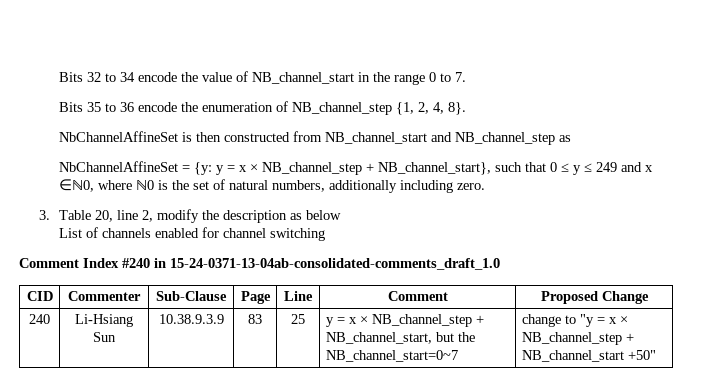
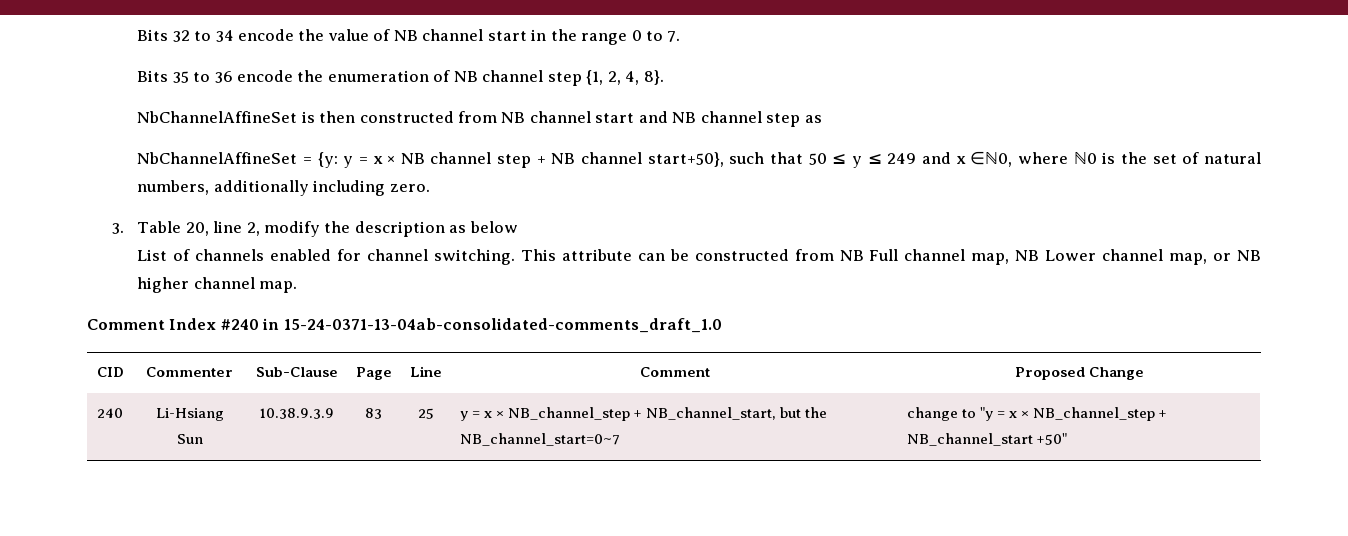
[251,72,354,84] NB_channel_start -> [393,29,527,41] NB channel start
[291,102,392,115] NB_channel_step -> [453,70,582,86] NB channel step
[324,132,555,145] NB_channel_start and NB_channel_step -> [501,111,801,127] NB channel start and NB channel step
[261,162,491,175] NB_channel_step + NB_channel_start}, -> [400,152,724,168] NB channel step + NB channel start+50},
[549,162,557,172] 0 -> [808,153,827,165] 50
[269,228,325,241] switching -> [433,249,1261,265] [137,277,298,293] switching. This attribute can be constructed from NB Full channel map, NB Lower channel map, or NB higher channel map.

